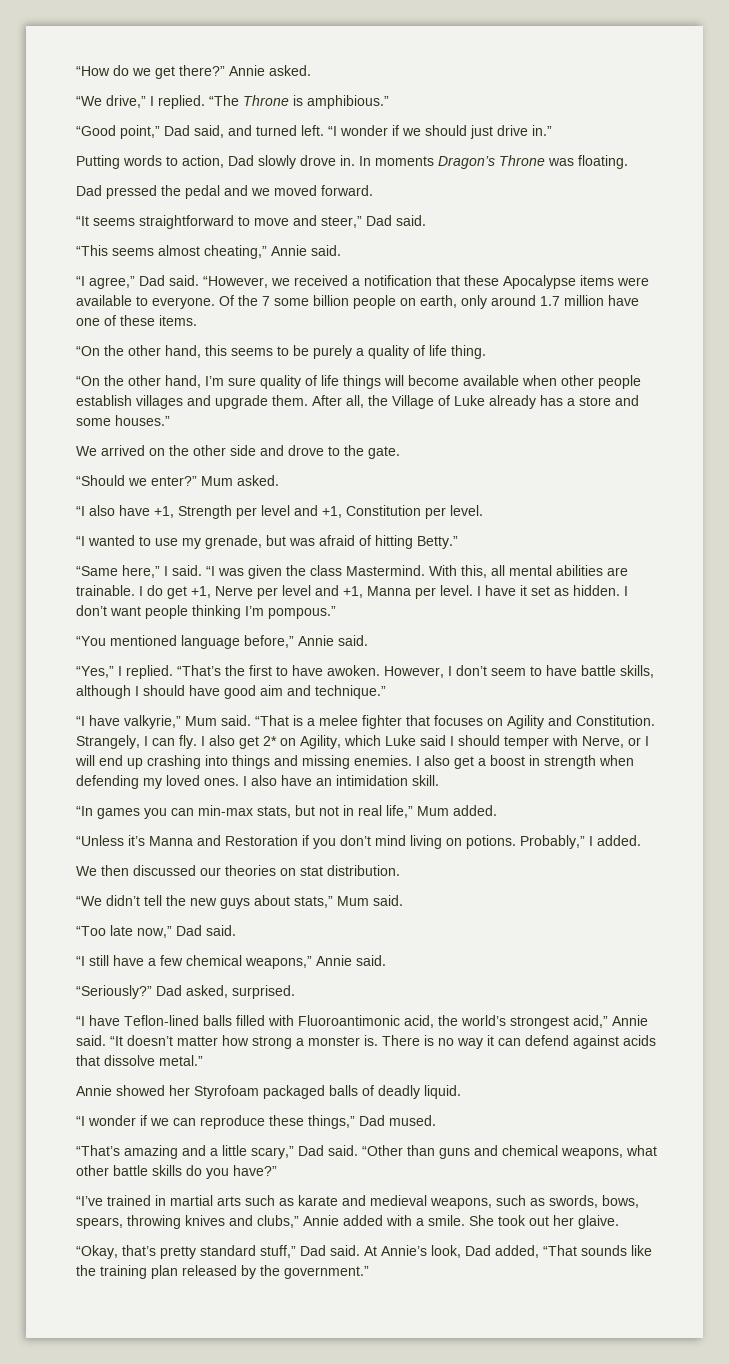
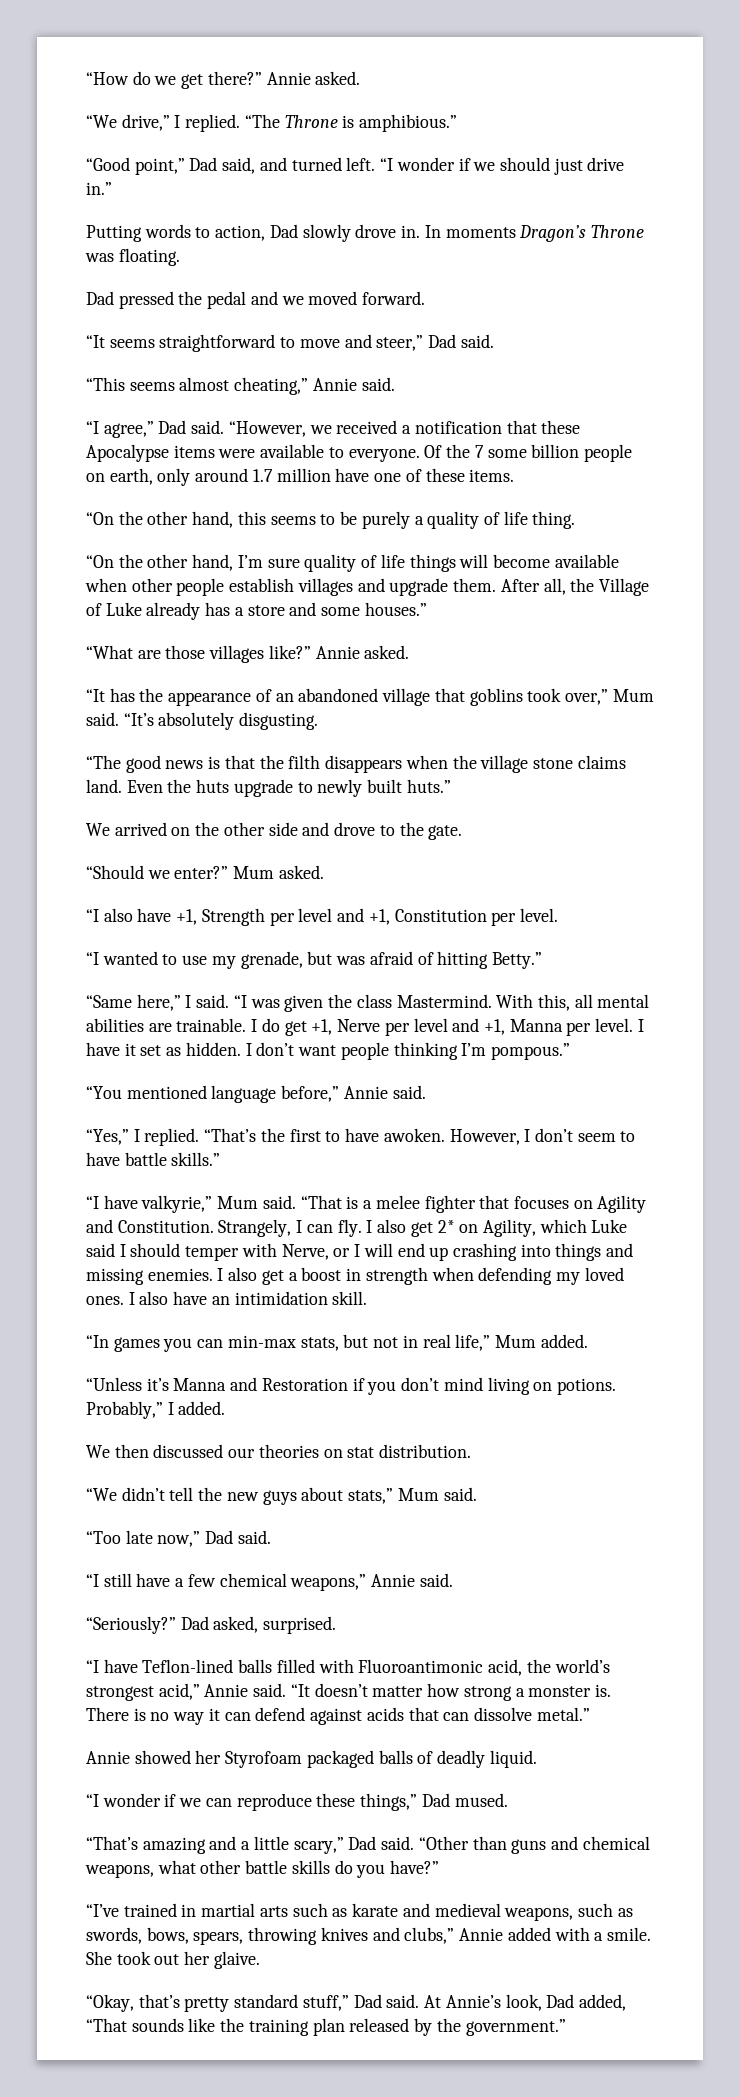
(170, 420) none -> [86,645,410,663] [86,688,654,706] [86,712,319,730] [86,755,626,773] [86,779,451,797] // “What are those villages like?” Annie asked. // “It has the appearance of an abandoned village that goblins took over,” Mum said. “It’s absolutely disgusting. // “The good news is that the filth disappears when the village stone claims land. Even the huts upgrade to newly built huts.”
[620,665,654,678] [76,685,386,699] skills, although I should have good aim and technique.” -> [171,1152,221,1166] skills.”
(100, 1060) none -> [443,1712,470,1721] can

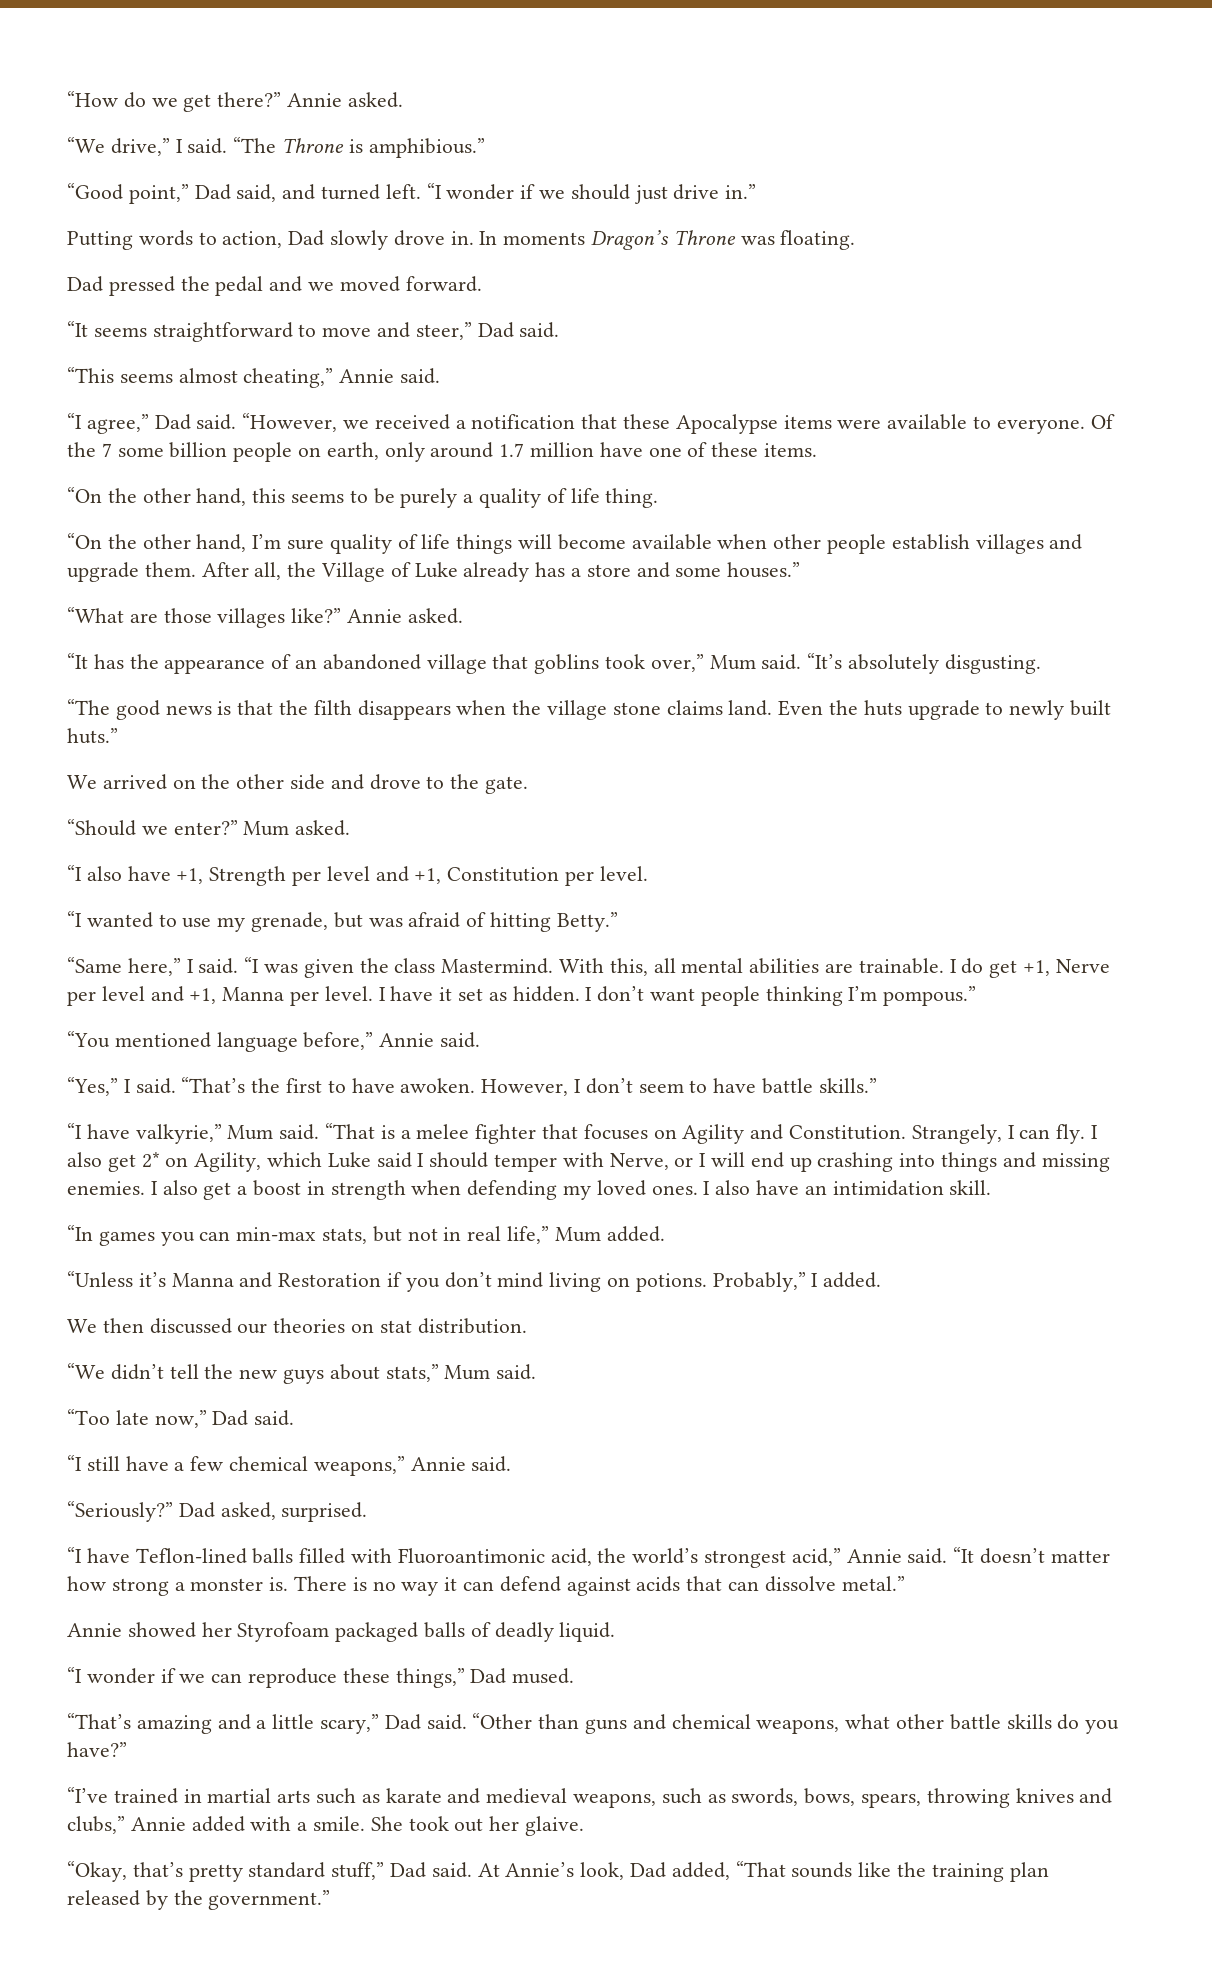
[185,114,241,132] replied. -> [187,138,228,154] said.
[144,1128,200,1146] replied. -> [135,1078,176,1094] said.

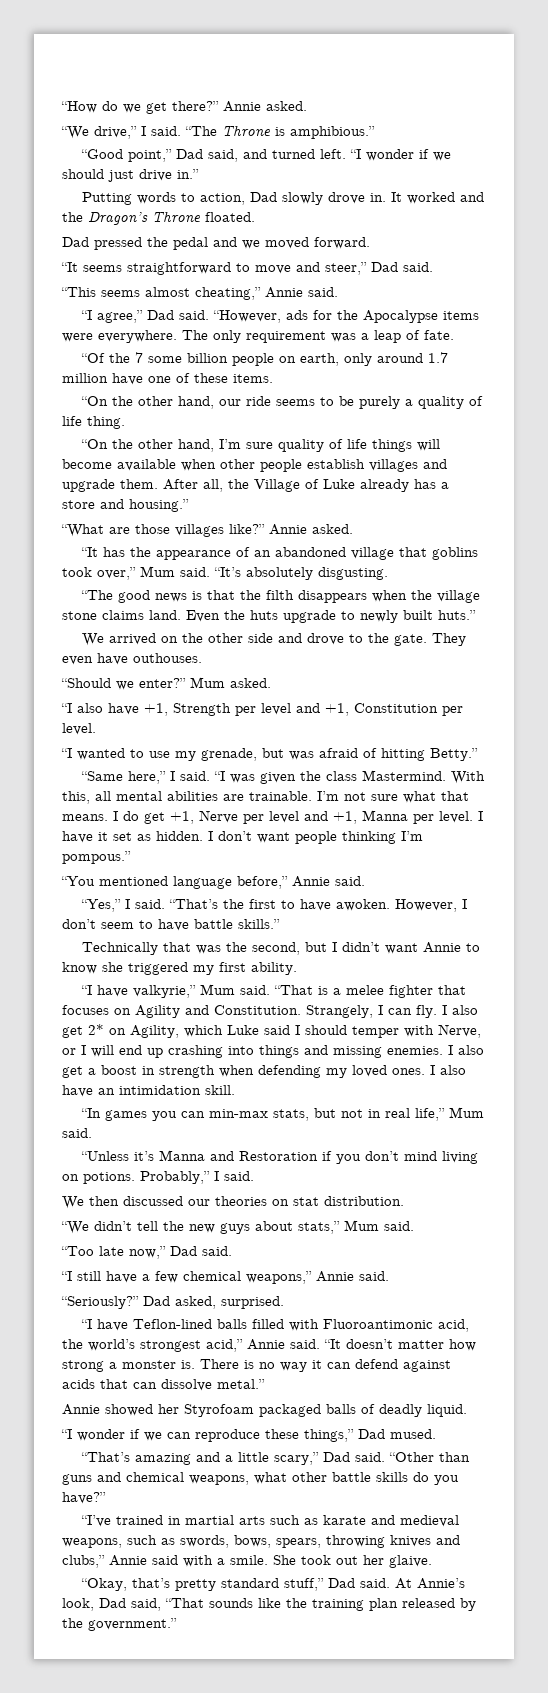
[479,230,856,250] In moments Dragon’s Throne was floating. -> [390,192,484,204] [62,211,255,225] It worked and the Dragon’s Throne floated.
[343,414,1115,434] we received a notification that these Apocalypse items were available to everyone. Of -> [285,310,479,323] [62,330,454,343] [80,353,105,363] ads for the Apocalypse items were everywhere. The only requirement was a leap of fate. // “Of
[252,488,286,503] this -> [218,396,271,406] our ride
[675,562,801,578] some houses.” -> [129,499,189,512] housing.”
(529, 785) none -> [431,633,466,646] [62,653,202,665] They even have outhouses.
(944, 966) none -> [317,791,469,803] [62,814,108,821] I’m not sure what that means.
(877, 1085) none -> [81,942,480,955] [62,962,297,975] // Technically that was the second, but I didn’t want Annie to know she triggered my first ability.
[606,1226,665,1242] added. -> [62,1128,92,1138] said.
[823,1272,882,1288] added. -> [224,1171,254,1181] said.
[191,1816,245,1832] added -> [152,1555,178,1565] said
[671,1862,730,1880] added, -> [131,1598,161,1611] said,

